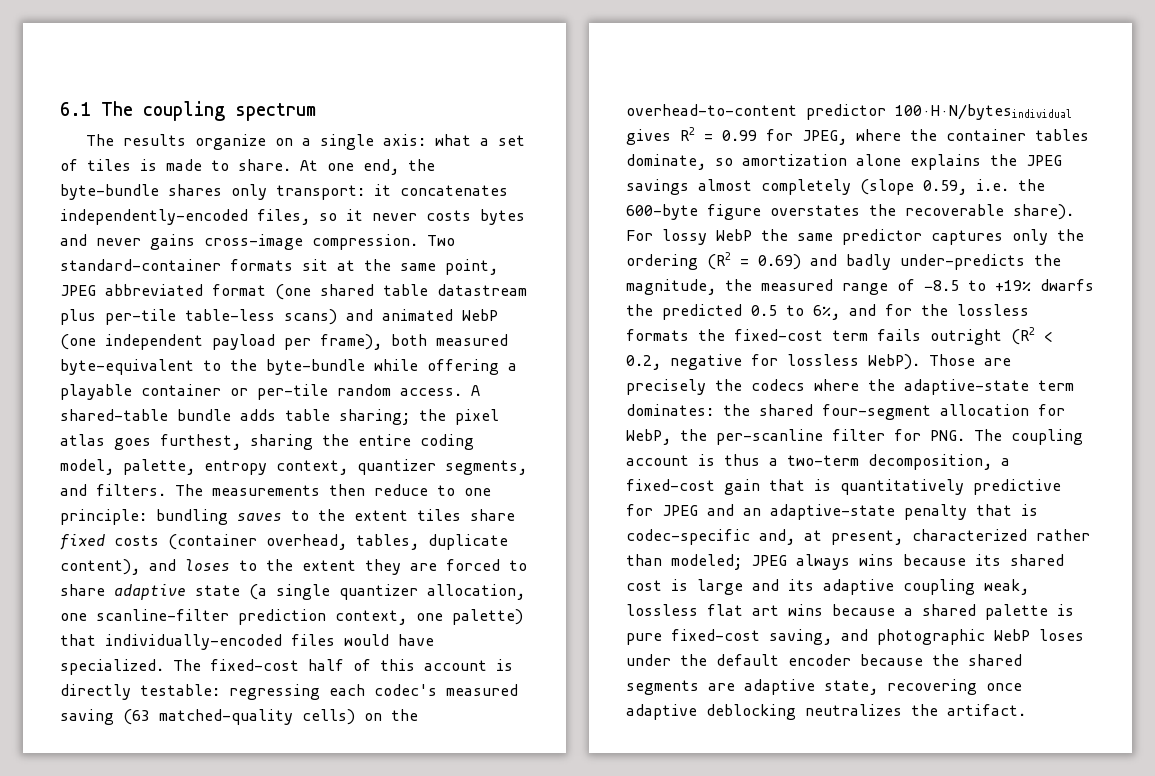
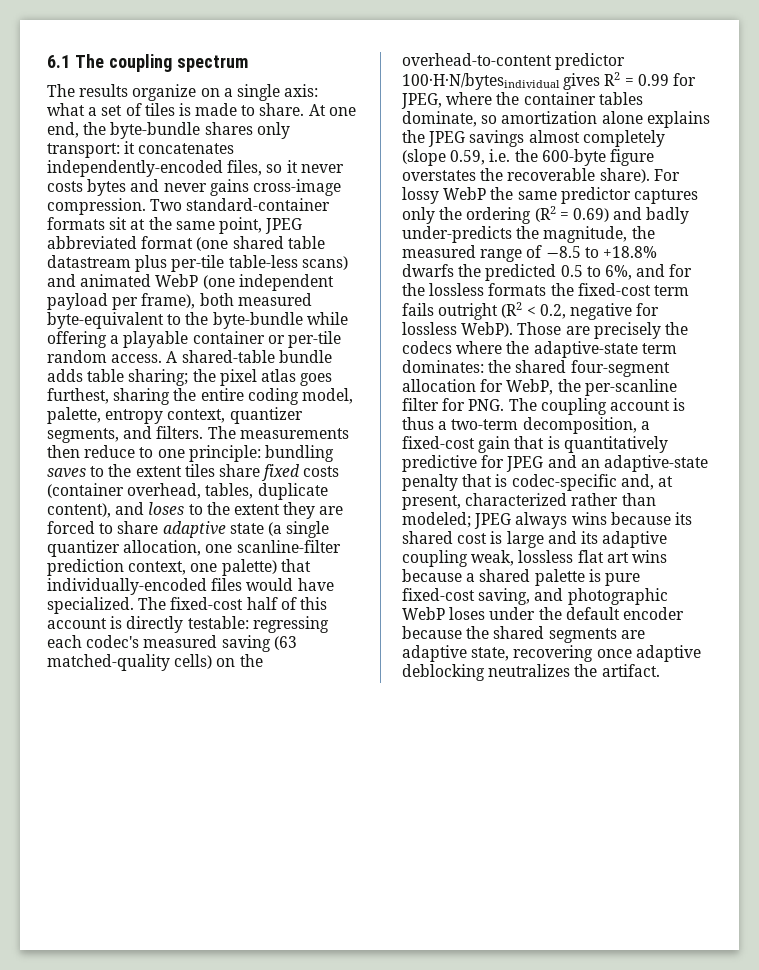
[995,280,1031,291] +19% -> [602,246,657,258] +18.8%

